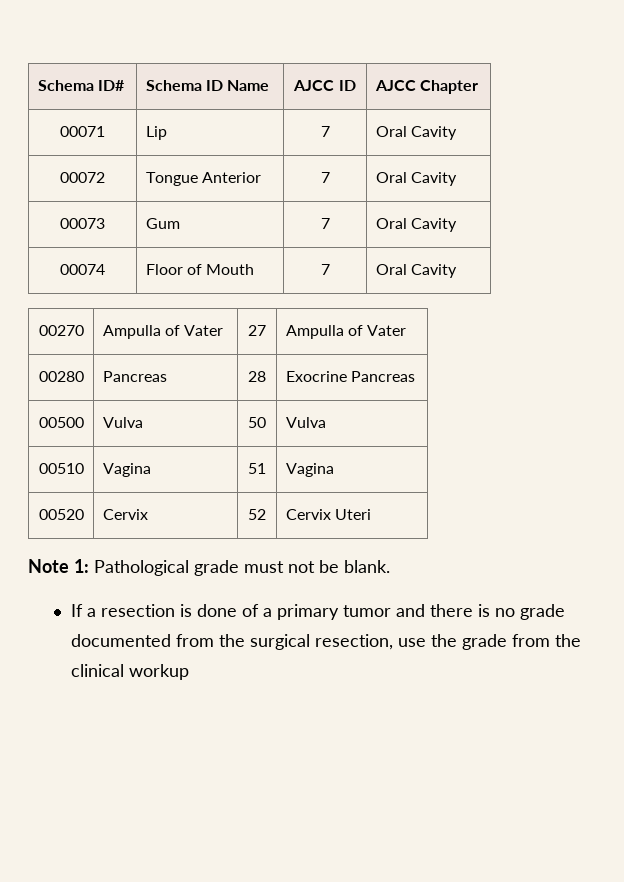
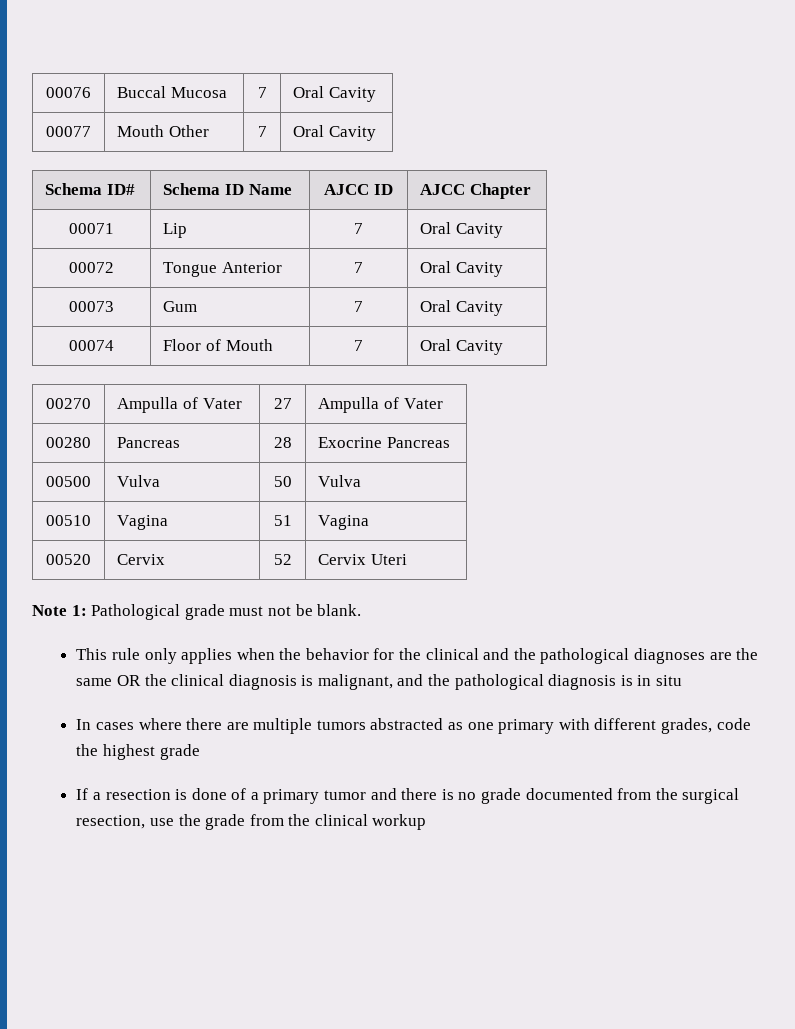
(37, 85) none -> [46,87,91,98] [117,86,227,98] [257,87,267,98] [293,86,376,102] [46,126,91,137] [117,125,209,137] [257,126,267,137] [293,125,376,141] 00076 | Buccal Mucosa | 7 | Oral Cavity // 00077 | Mouth Other | 7 | Oral Cavity //
(390, 566) none -> [76,648,759,664] [76,674,683,690] [76,718,751,734] [76,744,200,760] // This rule only applies when the behavior for the clinical and the pathological diagnoses are the same OR the clinical diagnosis is malignant, and the pathological diagnosis is in situ // In cases where there are multiple tumors abstracted as one primary with different grades, code the highest grade

